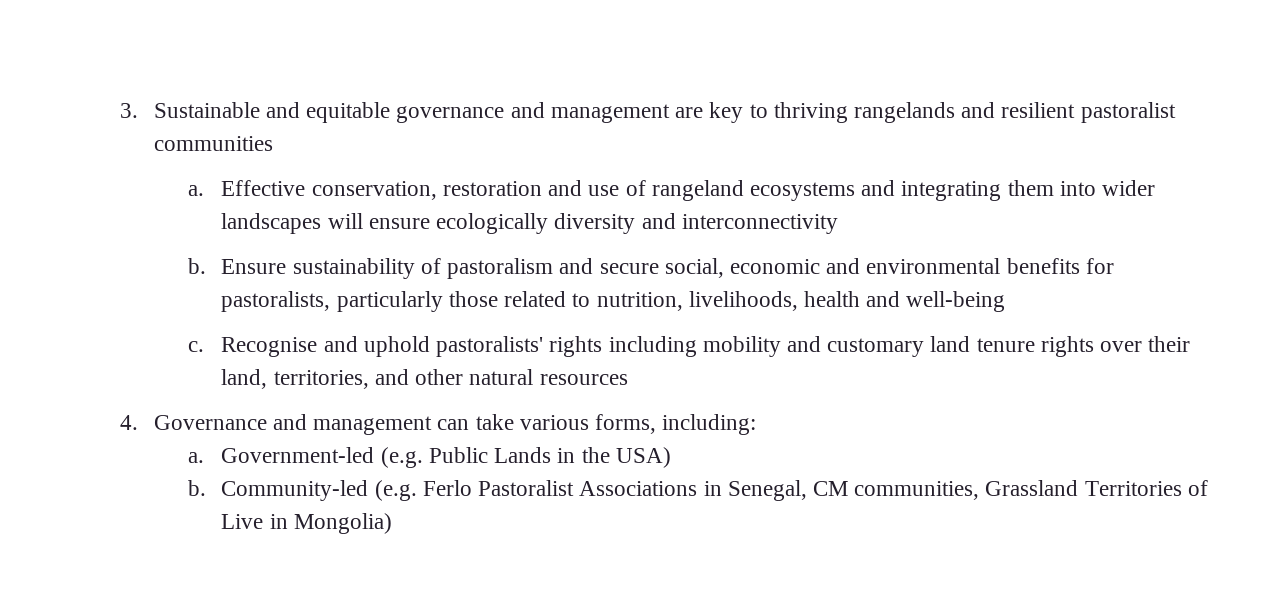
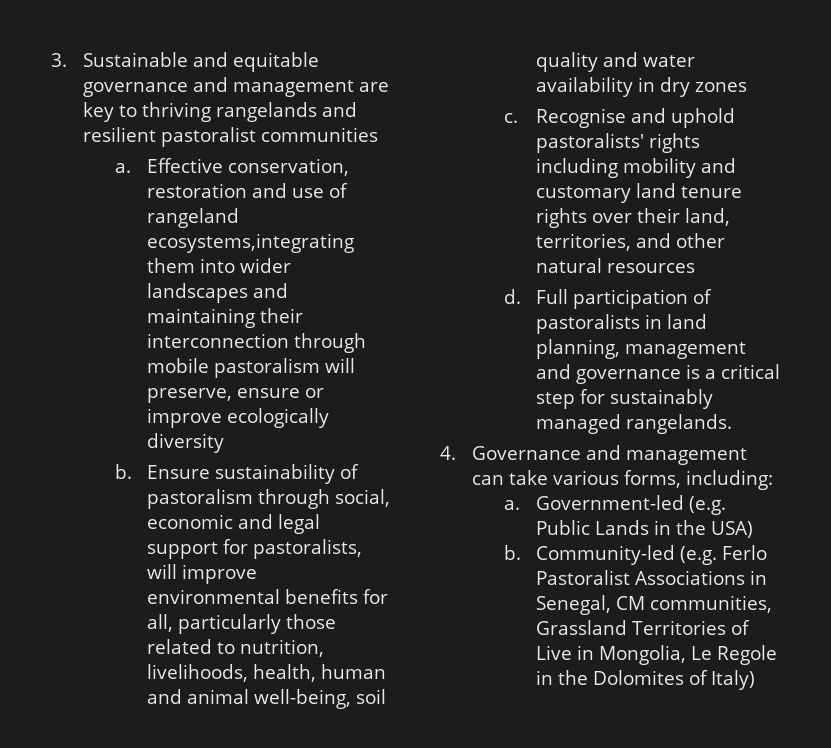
[749,180,1002,201] ecosystems and integrating -> [146,233,354,253] ecosystems,integrating
[327,213,430,229] will ensure -> [252,283,288,298] [146,308,303,328] [146,333,366,353] [146,358,355,378] [146,388,324,403] [146,408,222,428] and maintaining their interconnection through mobile pastoralism will preserve, ensure or improve
[641,213,838,234] and interconnectivity -> (224, 443) none
[559,258,659,274] and secure -> [257,489,330,509] through
(861, 266) none -> [277,514,320,534] [146,539,362,559] [146,564,257,584] legal support for pastoralists, will improve
[221,291,331,312] pastoralists, -> [146,614,173,632] all,
[803,291,1006,312] health and well-being -> [252,664,386,682] [146,689,386,709] [535,52,695,72] [535,77,747,97] health, human and animal well-being, soil quality and water availability in dry zones
(628, 379) none -> [503,289,712,309] [535,314,707,334] [535,339,746,359] [535,364,780,384] [535,389,713,409] [535,414,732,434] // d. Full participation of pastoralists in land planning, management and governance is a critical step for sustainably managed rangelands.
[293,513,392,534] Mongolia) -> [598,645,777,665] [535,670,755,690] Mongolia, Le Regole in the Dolomites of Italy)

